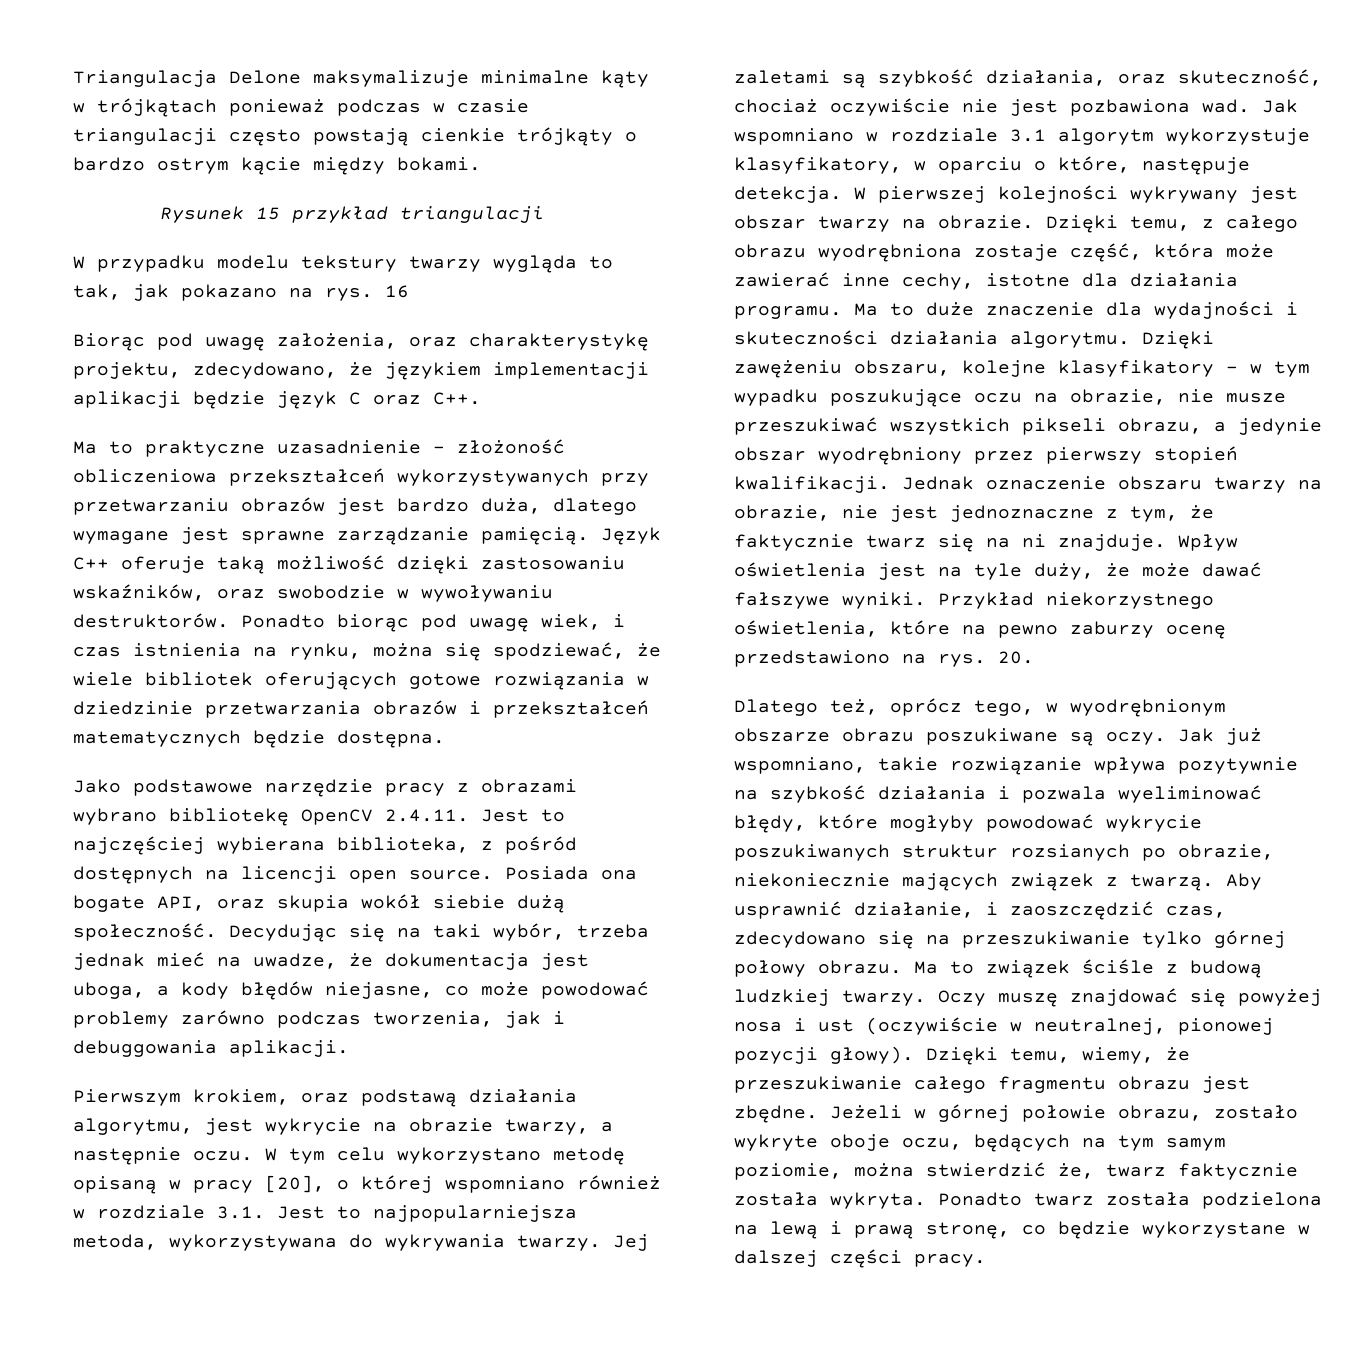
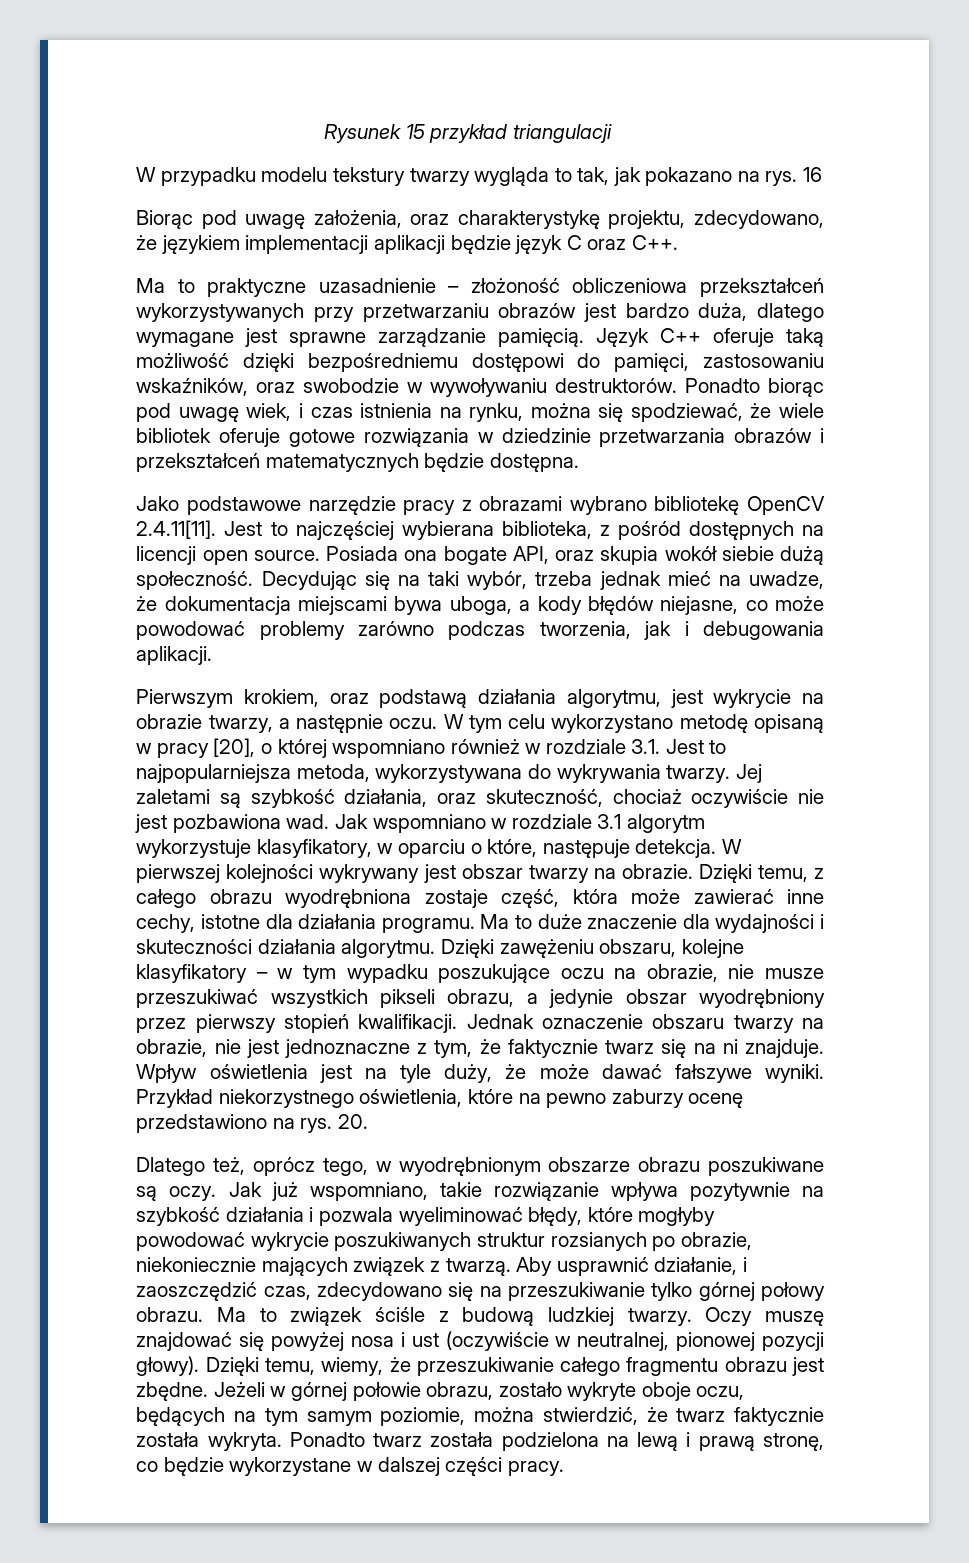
[73,70,650,88] [73,98,530,117] [73,127,638,146] [73,157,482,175] Triangulacja Delone maksymalizuje minimalne kąty w trójkątach ponieważ podczas w czasie triangulacji często powstają cienkie trójkąty o bardzo ostrym kącie między bokami. // -> (324, 133) none
(470, 565) none -> [307,353,690,372] bezpośredniemu dostępowi do pamięci,
[265,672,398,690] oferujących -> [219,428,281,447] oferuje
[385,809,470,822] 2.4.11. -> [136,520,217,539] 2.4.11[11].
[541,953,590,970] jest -> [298,596,443,615] miejscami bywa
[73,1040,218,1057] debuggowania -> [702,621,824,640] debugowania
[926,1162,1095,1179] stwierdzić że, -> [542,1407,668,1425] stwierdzić, że

